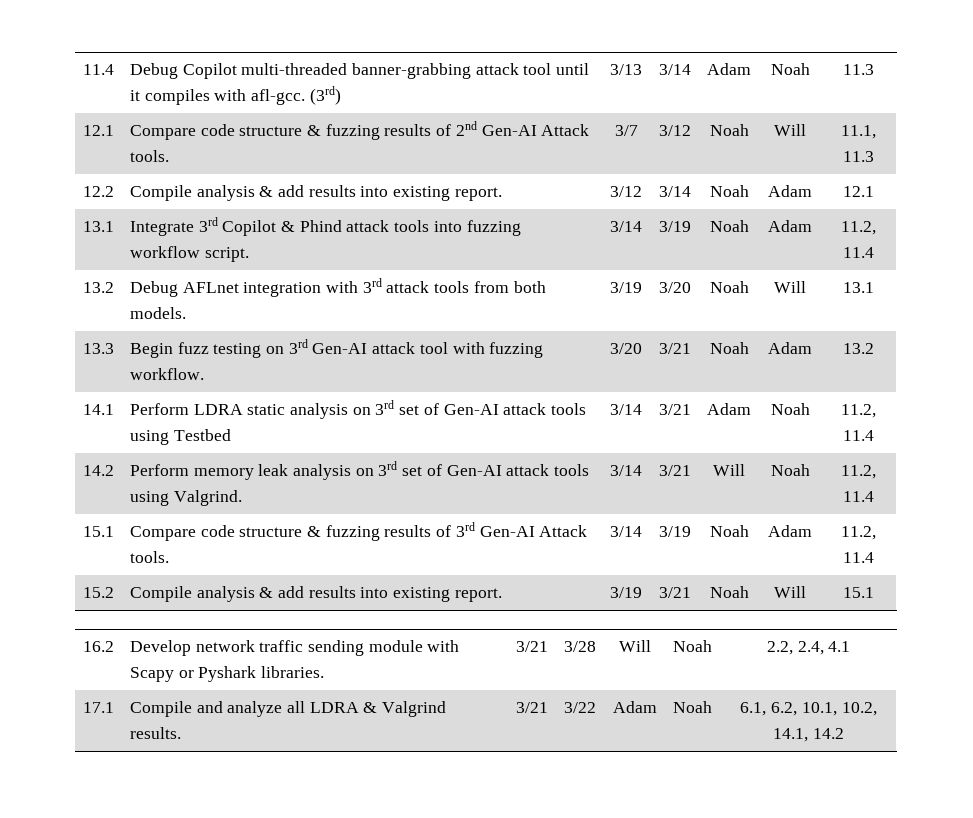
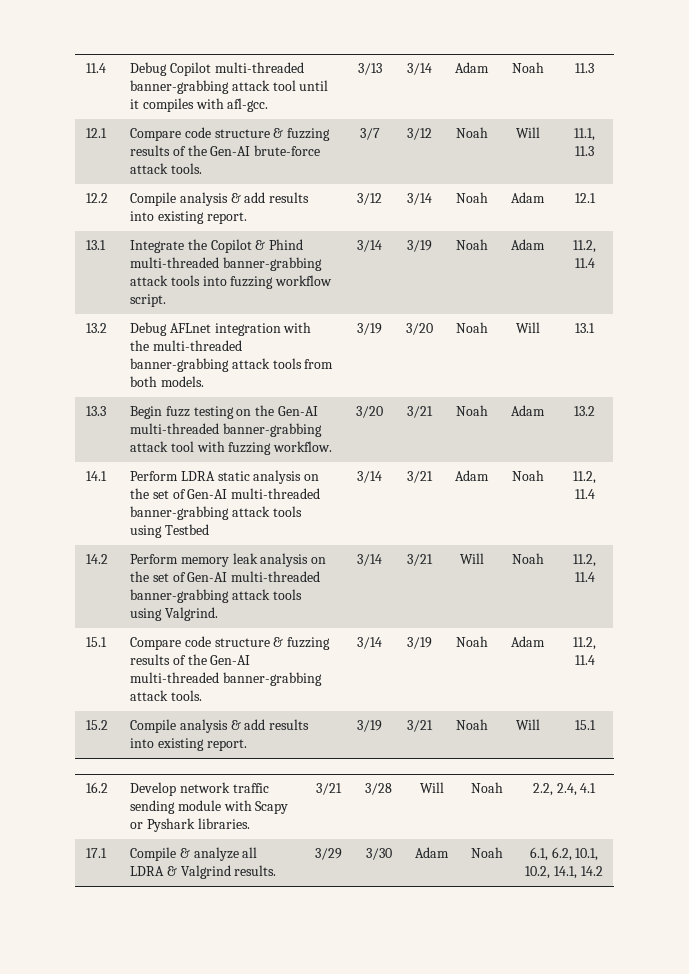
[309,86,341,105] (3rd) -> (269, 105) none
[455,121,590,136] 2nd Gen-AI Attack -> [187,145,321,156] [129,163,168,174] the Gen-AI brute-force attack
[198,217,218,232] 3rd -> [187,239,207,250] the
(342, 226) none -> [129,257,322,271] multi-threaded banner-grabbing
[362,278,382,293] 3rd -> [129,340,242,351] [129,358,229,372] the multi-threaded banner-grabbing
[288,339,368,354] 3rd Gen-AI -> [255,405,318,416] [129,423,322,437] the Gen-AI multi-threaded banner-grabbing
[375,400,499,415] 3rd set of Gen-AI -> [129,488,321,499] [129,506,229,520] the set of Gen-AI multi-threaded banner-grabbing
[378,461,502,476] 3rd set of Gen-AI -> [129,571,321,582] [129,589,229,603] the set of Gen-AI multi-threaded banner-grabbing
[455,522,588,537] 3rd Gen-AI Attack -> [187,654,251,665] [129,672,322,686] [129,690,168,701] the Gen-AI multi-threaded banner-grabbing attack
[196,701,223,713] and -> [179,848,190,858] &
[515,702,548,713] [564,702,596,713] 3/21 | 3/22 -> [315,848,342,860] [365,848,392,860] 3/29 | 3/30

